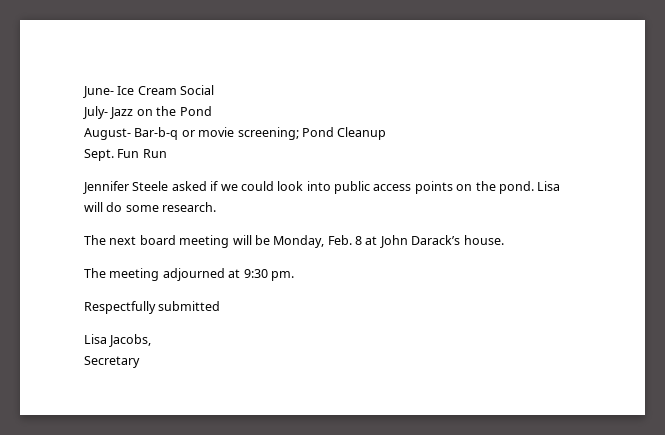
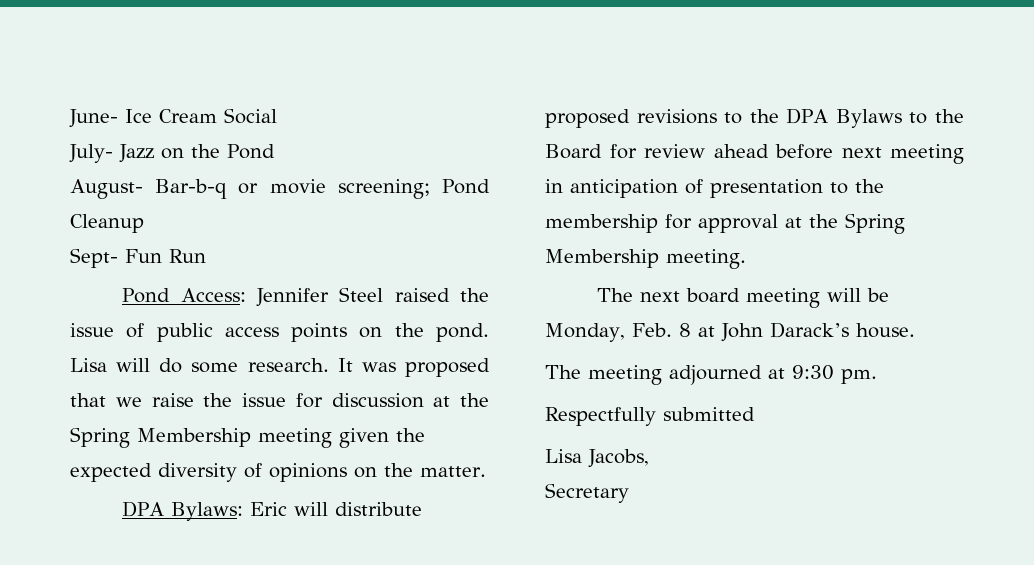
[84,149,114,161] Sept. -> [70,248,118,268] Sept-
[83,181,331,194] Jennifer Steele asked if we could look into -> [122,287,490,307] [70,323,145,338] Pond Access: Jennifer Steel raised the issue of
(217, 207) none -> [337,358,491,377] [70,393,489,408] [70,427,425,448] [70,463,486,482] [122,501,423,521] [545,108,964,128] [545,144,964,164] [545,179,884,198] [545,213,905,234] [545,249,746,269] It was proposed that we raise the issue for discussion at the Spring Membership meeting given the expected diversity of opinions on the matter. // DPA Bylaws: Eric will distribute proposed revisions to the DPA Bylaws to the Board for review ahead before next meeting in anticipation of presentation to the membership for approval at the Spring Membership meeting.

